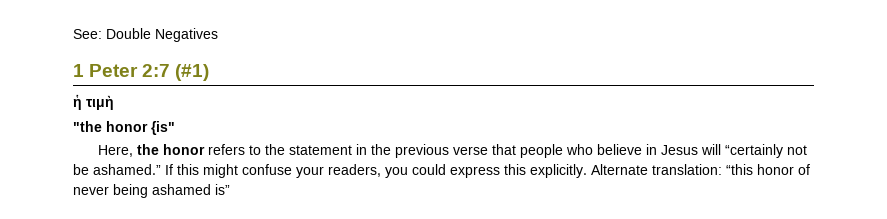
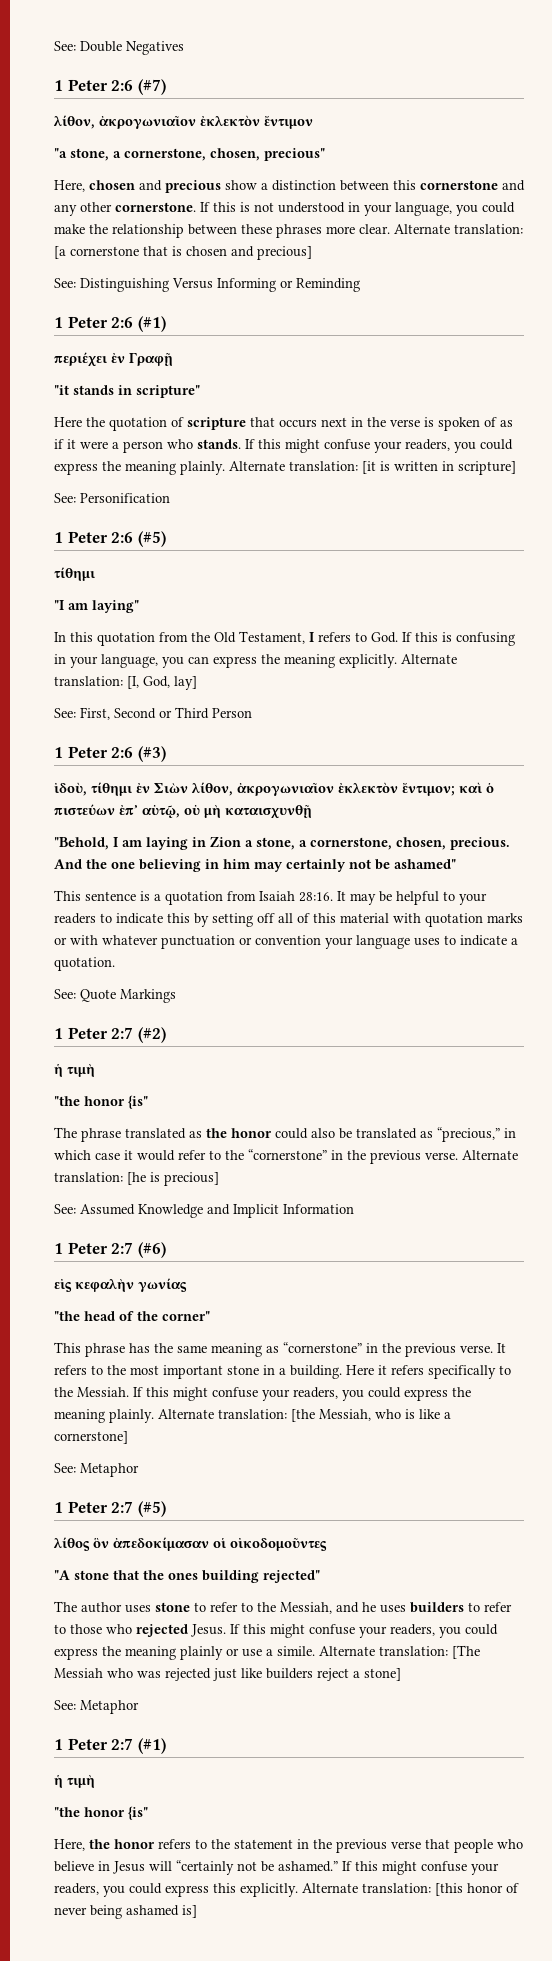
(218, 35) none -> [54,79,166,95] [53,115,313,129] [54,148,325,161] [54,180,525,193] [54,202,515,216] [54,224,523,238] [54,246,312,260] [54,278,360,292] [54,316,166,332] [54,352,173,367] [54,385,200,398] [54,417,513,431] [54,439,513,453] [54,461,516,475] [54,493,170,503] [54,531,166,547] [54,567,95,581] [54,600,139,613] [54,631,515,646] [54,654,457,668] [54,676,197,690] [54,707,252,720] [54,746,166,762] [54,782,494,796] [54,804,312,819] [54,836,510,850] [54,859,456,872] [54,890,487,905] [54,913,523,927] [54,935,518,949] [54,957,115,971] [54,989,176,1003] [54,1027,166,1043] [54,1063,95,1077] [54,1095,148,1109] [54,1127,516,1142] [54,1149,518,1164] [54,1172,219,1186] [54,1204,354,1218] [54,1242,166,1258] [54,1278,187,1292] [54,1311,210,1321] [54,1342,506,1357] [54,1365,511,1379] [54,1387,471,1401] [54,1409,451,1423] [54,1431,128,1444] [54,1463,139,1477] [54,1501,166,1517] [53,1537,327,1551] [54,1570,320,1583] [54,1601,512,1614] [54,1624,498,1638] [54,1645,480,1660] [54,1668,401,1681] [54,1700,139,1714] // 1 Peter 2:6 (#7) // λίθον, ἀκρογωνιαῖον ἐκλεκτὸν ἔντιμον // "a stone, a cornerstone, chosen, precious" // Here, chosen and precious show a distinction between this cornerstone and any other cornerstone. If this is not understood in your language, you could make the relationship between these phrases more clear. Alternate translation: [a cornerstone that is chosen and precious] // See: Distinguishing Versus Informing or Reminding // 1 Peter 2:6 (#1) // περιέχει ἐν Γραφῇ // "it stands in scripture" // Here the quotation of scripture that occurs next in the verse is spoken of as if it were a person who stands. If this might confuse your readers, you could express the meaning plainly. Alternate translation: [it is written in scripture] // See: Personification // 1 Peter 2:6 (#5) // τίθημι // "I am laying" // In this quotation from the Old Testament, I refers to God. If this is confusing in your language, you can express the meaning explicitly. Alternate translation: [I, God, lay] // See: First, Second or Third Person // 1 Peter 2:6 (#3) // ἰδοὺ, τίθημι ἐν Σιὼν λίθον, ἀκρογωνιαῖον ἐκλεκτὸν ἔντιμον; καὶ ὁ πιστεύων ἐπ’ αὐτῷ, οὐ μὴ καταισχυνθῇ // "Behold, I am laying in Zion a stone, a cornerstone, chosen, precious. And the one believing in him may certainly not be ashamed" // This sentence is a quotation from Isaiah 28:16. It may be helpful to your readers to indicate this by setting off all of this material with quotation marks or with whatever punctuation or convention your language uses to indicate a quotation. // See: Quote Markings // 1 Peter 2:7 (#2) // ἡ τιμὴ // "the honor {is" // The phrase translated as the honor could also be translated as “precious,” in which case it would refer to the “cornerstone” in the previous verse. Alternate translation: [he is precious] // See: Assumed Knowledge and Implicit Information // 1 Peter 2:7 (#6) // εἰς κεφαλὴν γωνίας // "the head of the corner" // This phrase has the same meaning as “cornerstone” in the previous verse. It refers to the most important stone in a building. Here it refers specifically to the Messiah. If this might confuse your readers, you could express the meaning plainly. Alternate translation: [the Messiah, who is like a cornerstone] // See: Metaphor // 1 Peter 2:7 (#5) // λίθος ὃν ἀπεδοκίμασαν οἱ οἰκοδομοῦντες // "A stone that the ones building rejected" // The author uses stone to refer to the Messiah, and he uses builders to refer to those who rejected Jesus. If this might confuse your readers, you could express the meaning plainly or use a simile. Alternate translation: [The Messiah who was rejected just like builders reject a stone] // See: Metaphor
[726,164,753,175] “this -> [435,1883,463,1896] [this
[215,184,230,195] is” -> [182,1905,197,1918] is]

